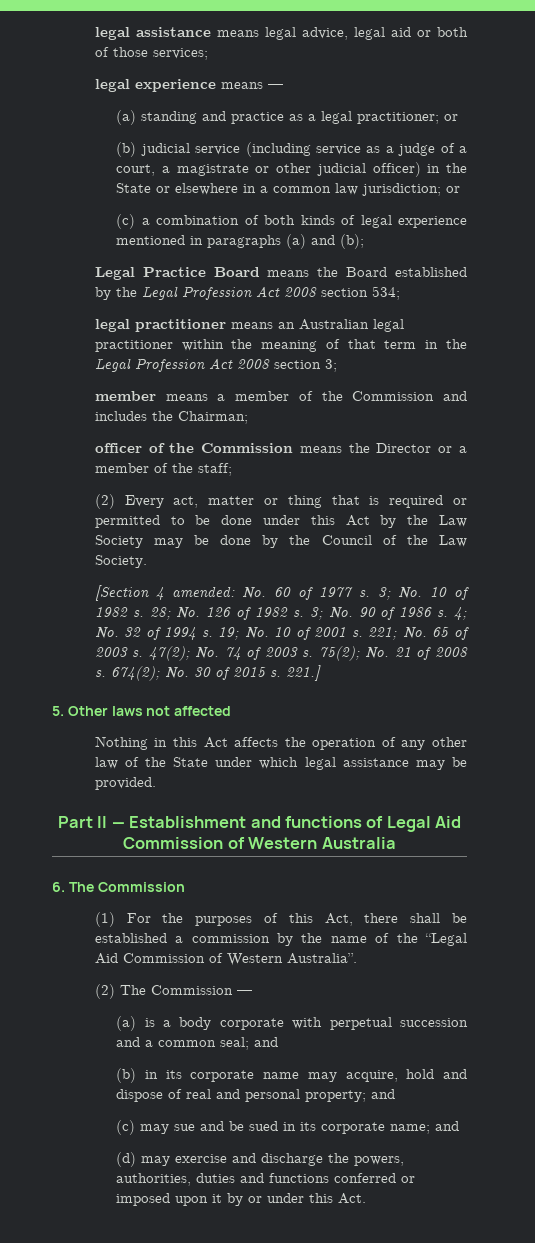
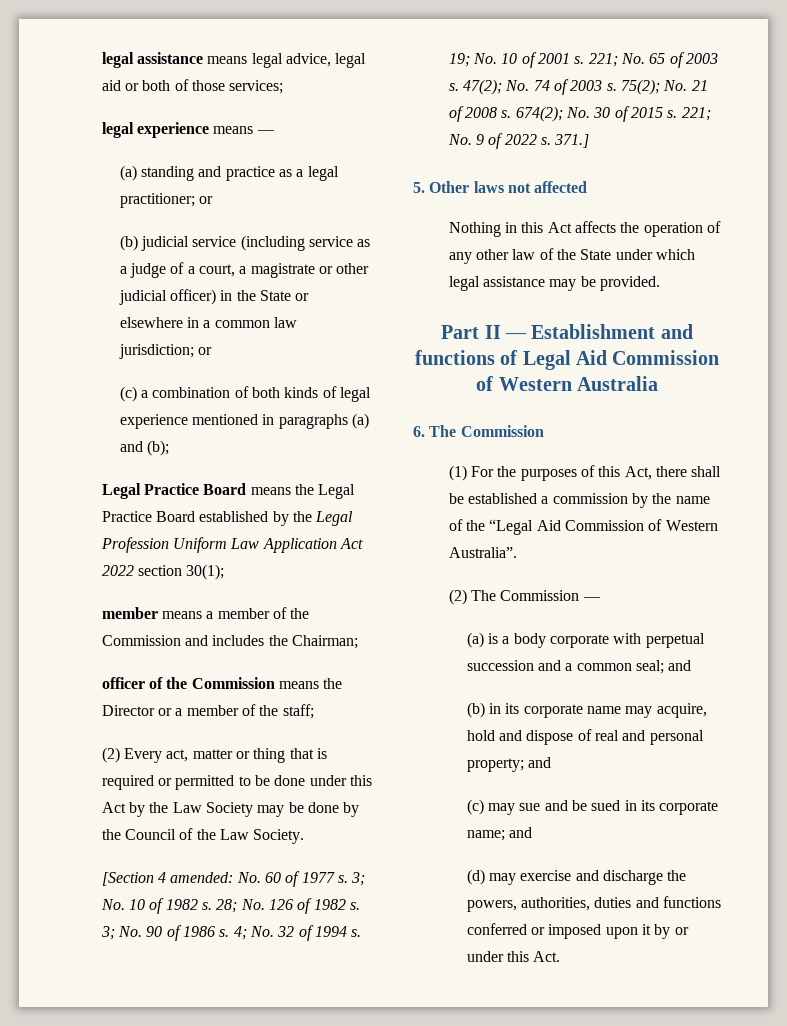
(339, 272) none -> [318,484,356,499] [101,511,152,522] Legal Practice
[255,286,400,300] [94,319,404,332] [94,339,467,352] [94,358,337,372] Act 2008 section 534; // legal practitioner means an Australian legal practitioner within the meaning of that term in the Legal Profession Act 2008 section 3; -> [173,537,364,553] [101,564,225,580] Uniform Law Application Act 2022 section 30(1);
[285,665,321,681] 221.] -> [681,107,711,121] [447,133,590,149] 221; No. 9 of 2022 s. 371.]

